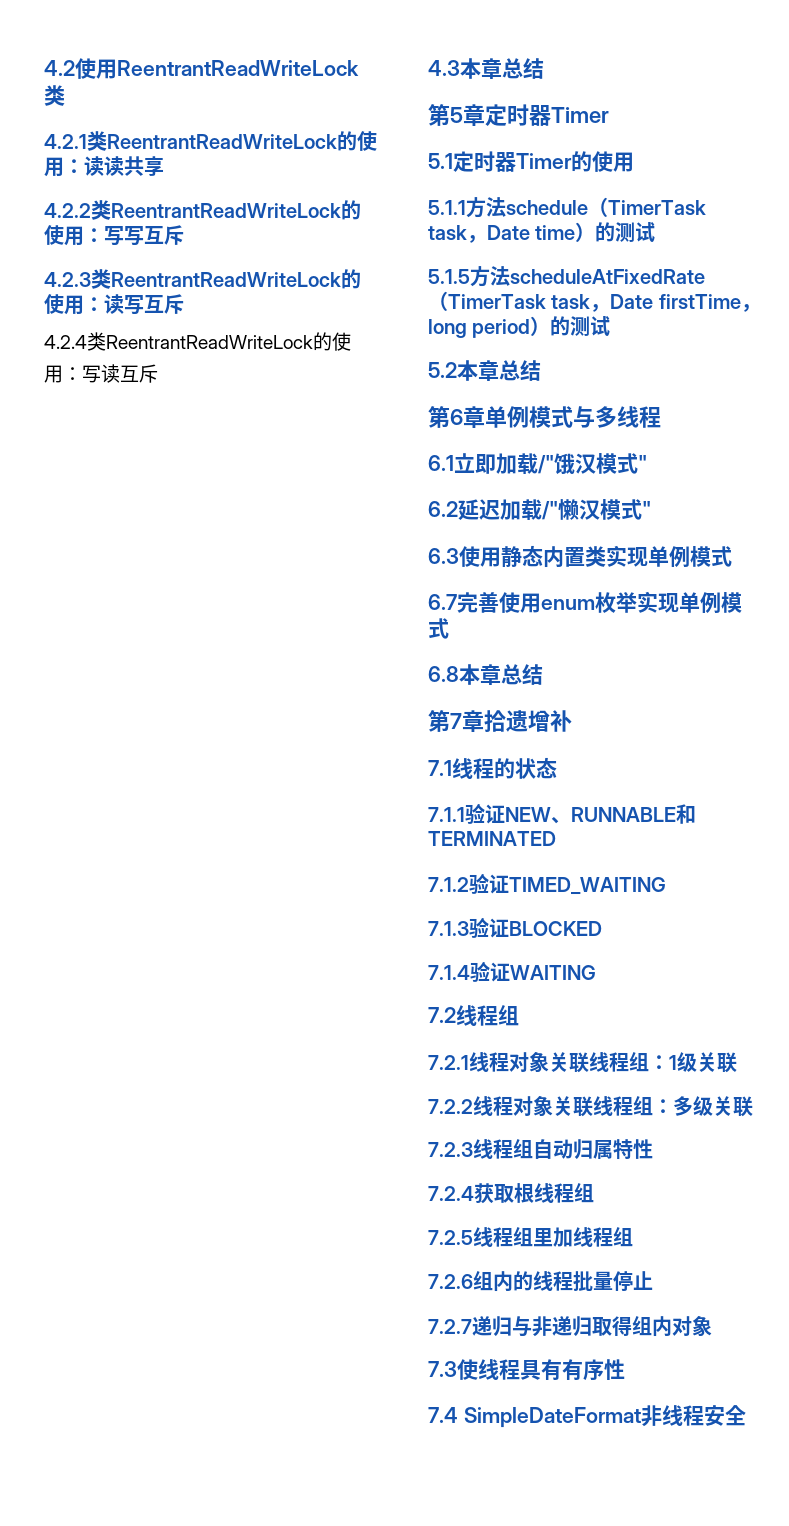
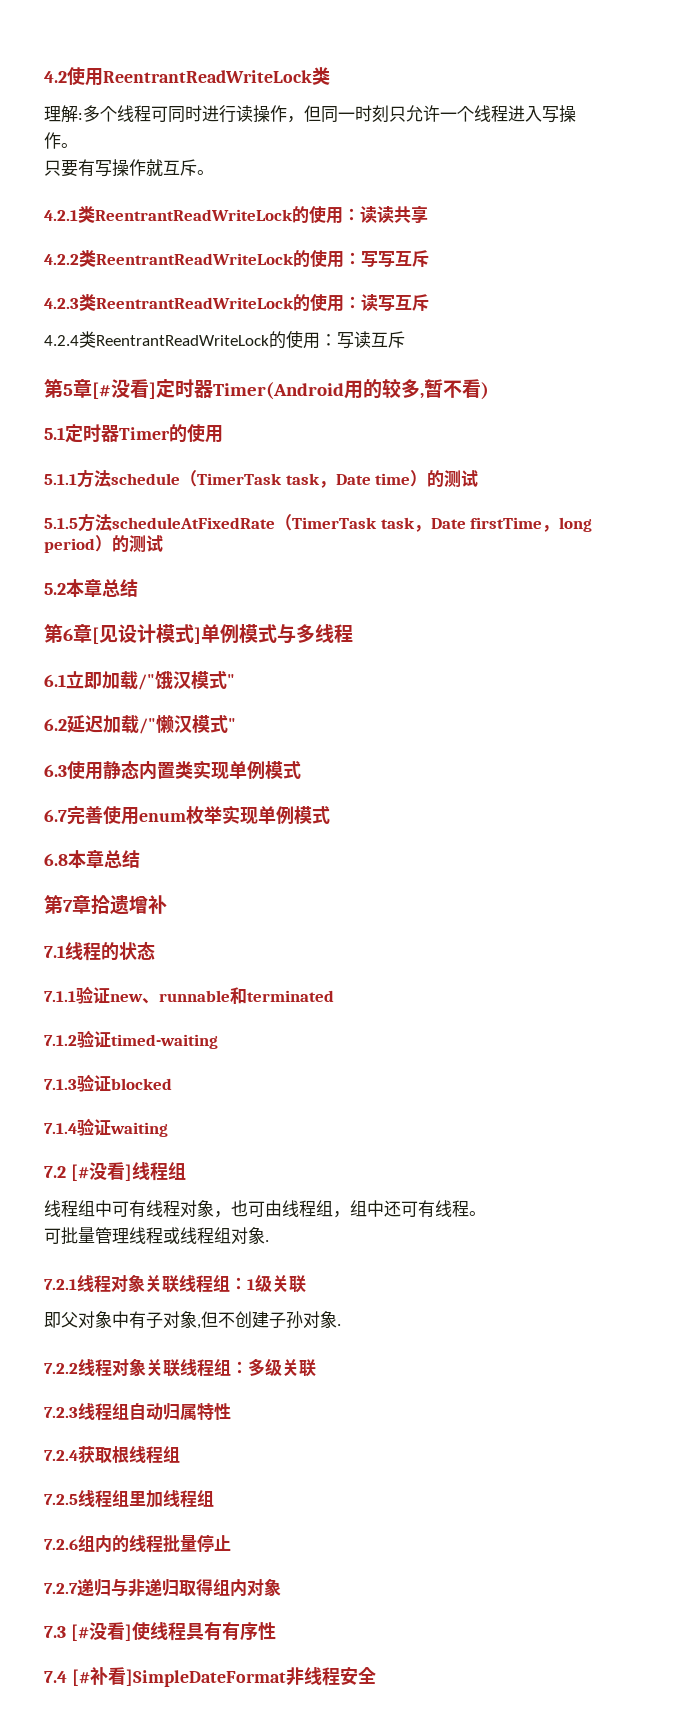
(65, 95) none -> [44,105,576,123] [44,132,78,149] [44,159,214,177] // 理解:多个线程可同时进行读操作，但同一时刻只允许一个线程进入写操作。 // 只要有写操作就互斥。
[428,58,544,79] // 4.3本章总结 -> (405, 339) none
[485,104,609,126] 定时器Timer -> [92,378,489,400] [#没看]定时器Timer(Android用的较多,暂不看)
(485, 417) none -> [92,624,201,644] [见设计模式]
[505,804,696,824] [428,831,556,846] NEW、RUNNABLE和TERMINATED -> [110,987,334,1004] new、runnable和terminated
[509,877,666,895] TIMED_WAITING -> [111,1034,218,1049] timed-waiting
[509,921,602,936] BLOCKED -> [111,1078,172,1090] blocked
[510,965,596,980] WAITING -> [110,1122,168,1137] waiting
[456,1005,519,1026] 线程组 -> [70,1162,186,1181] [44,1200,486,1218] [44,1227,269,1245] [#没看]线程组 // 线程组中可有线程对象，也可由线程组，组中还可有线程。 // 可批量管理线程或线程组对象.
(737, 1062) none -> [44,1311,341,1329] // 即父对象中有子对象,但不创建子孙对象.
(457, 1369) none -> [70,1622,132,1641] [#没看]
[463,1407,641,1428] SimpleDateFormat -> [71,1667,286,1687] [#补看]SimpleDateFormat

